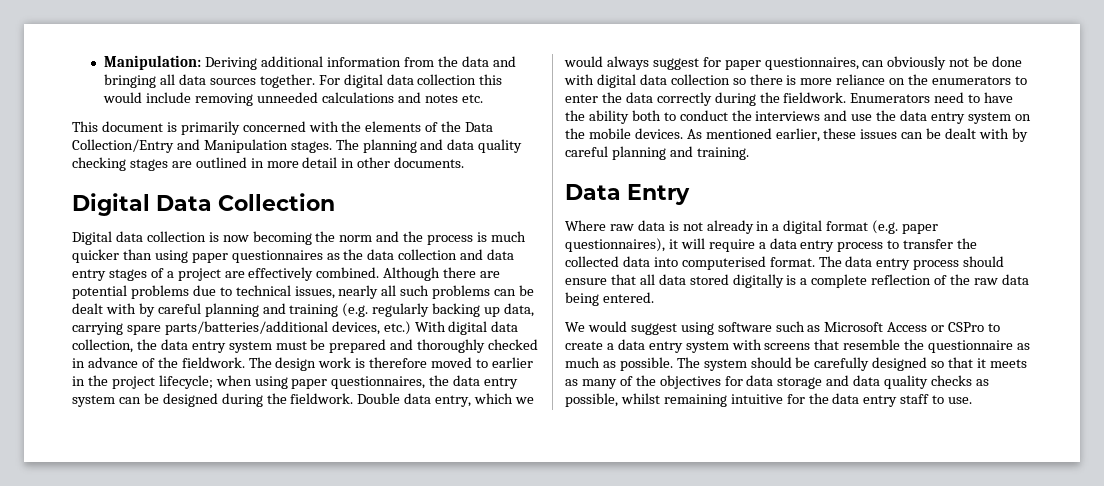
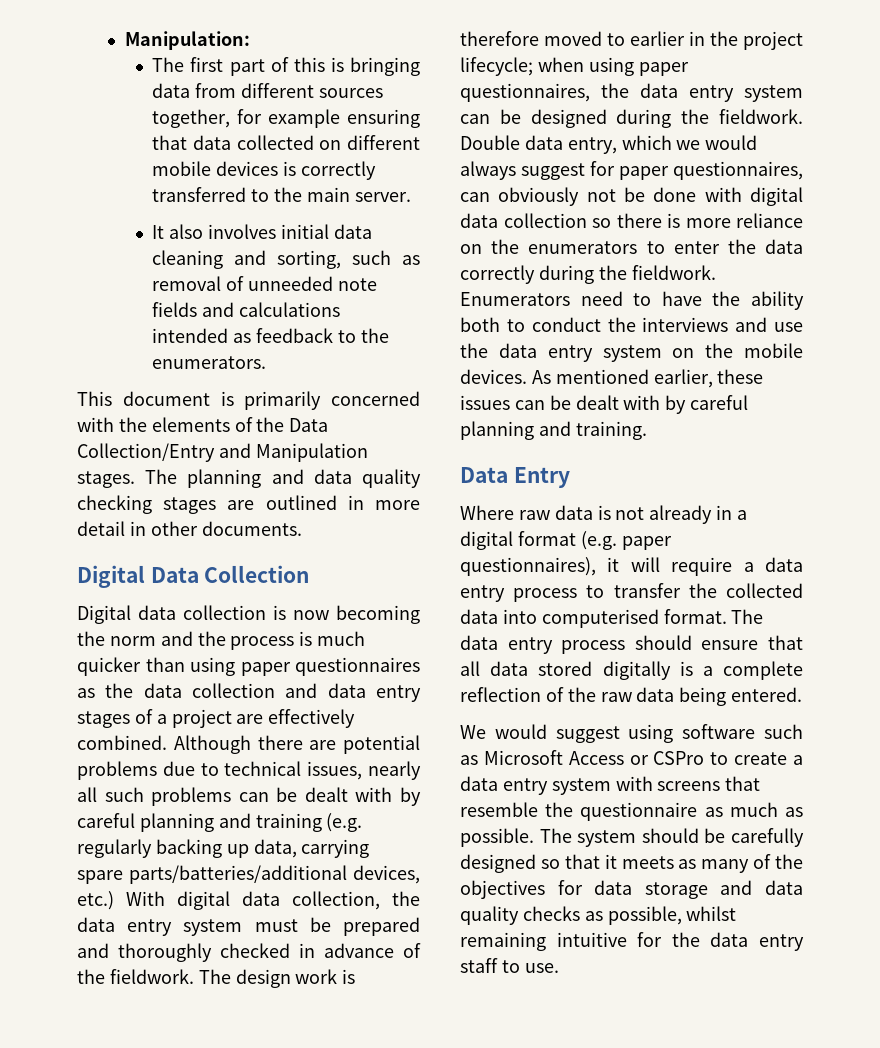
[205,56,516,70] [104,74,503,88] [103,92,483,106] Deriving additional information from the data and bringing all data sources together. For digital data collection this would include removing unneeded calculations and notes etc. -> [152,57,421,76] [152,83,383,98] [152,109,421,128] [152,135,421,150] [152,161,376,180] [152,187,411,202] [152,224,372,239] [152,250,421,269] [152,276,377,291] [152,302,341,317] [152,328,389,343] [152,356,267,369] // The first part of this is bringing data from different sources together, for example ensuring that data collected on different mobile devices is correctly transferred to the main server. // It also involves initial data cleaning and sorting, such as removal of unneeded note fields and calculations intended as feedback to the enumerators.

